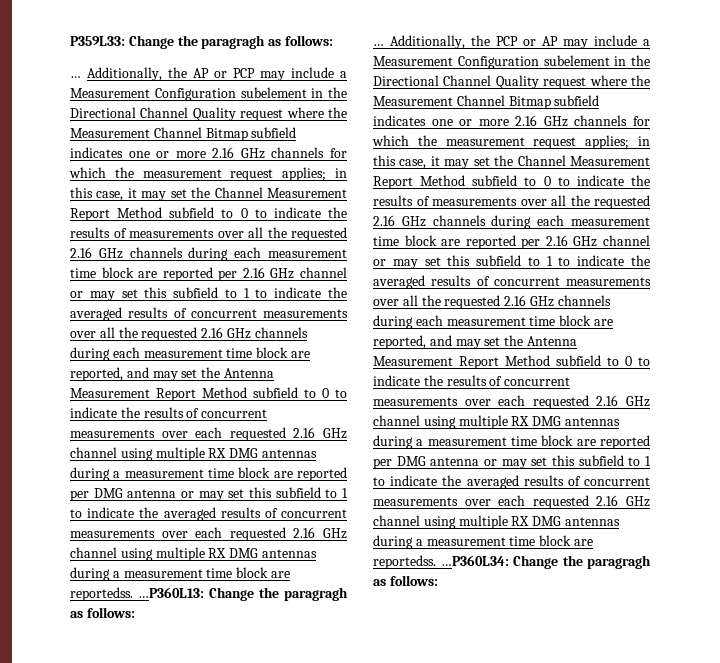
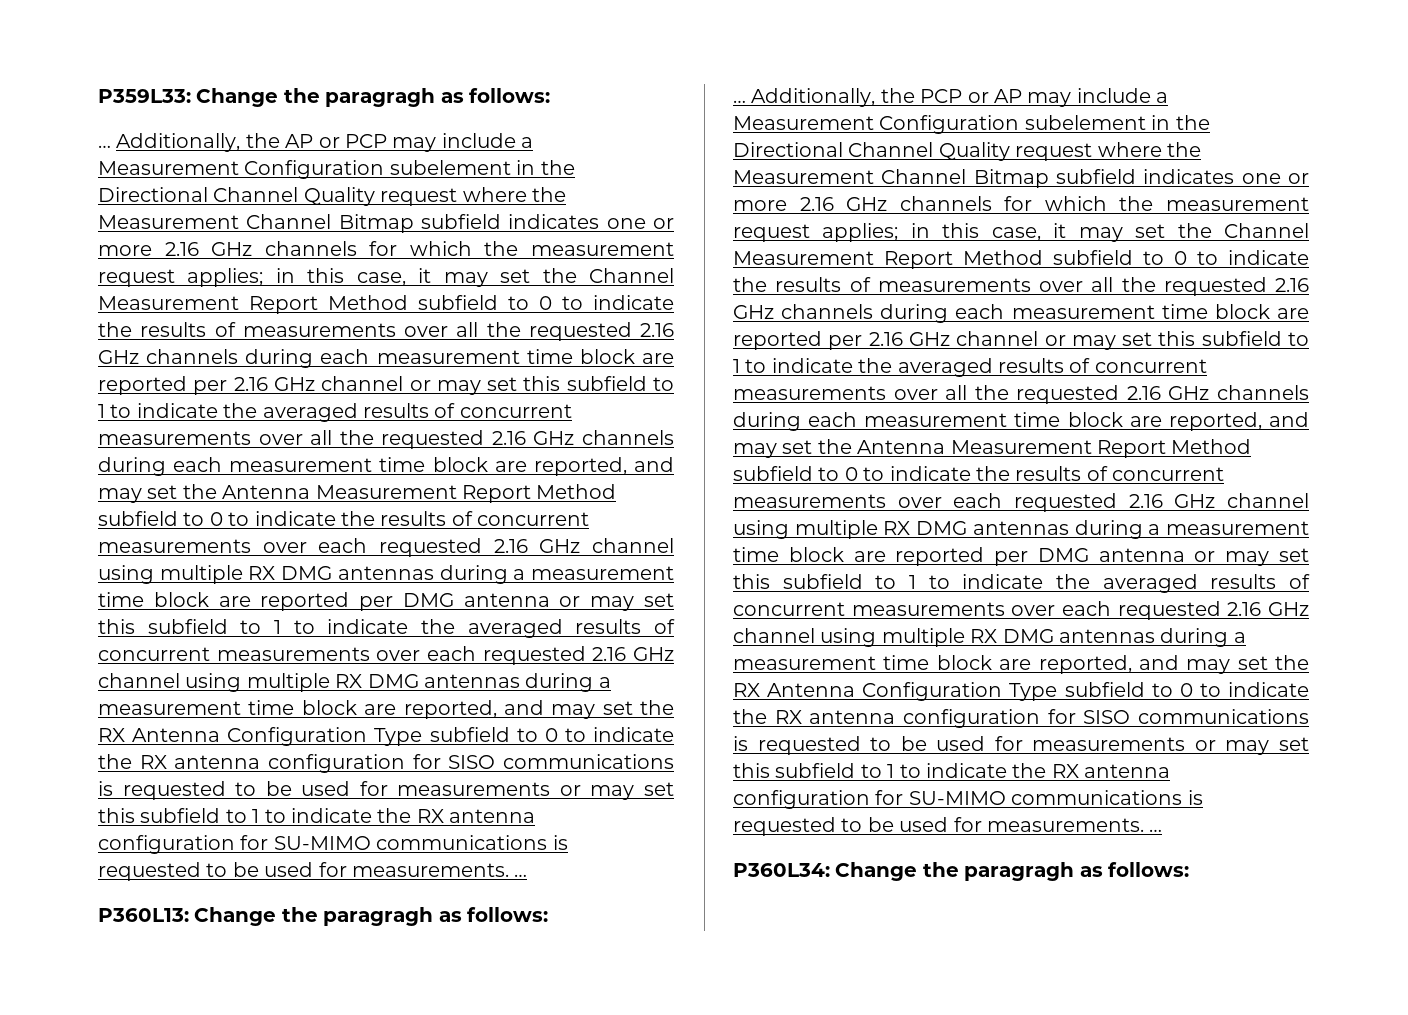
[70,587,204,601] reportedss. …P360L13: -> [403,700,674,719] [98,727,674,746] [98,754,674,773] [98,781,674,800] [98,808,536,823] [98,835,568,854] [98,862,528,881] [98,908,189,922] reported, and may set the RX Antenna Configuration Type subfield to 0 to indicate the RX antenna configuration for SISO communications is requested to be used for measurements or may set this subfield to 1 to indicate the RX antenna configuration for SU-MIMO communications is requested to be used for measurements. … // P360L13:
[373,555,509,569] reportedss. …P360L34: -> [1038,655,1309,674] [733,682,1309,701] [733,709,1309,728] [733,736,1309,755] [733,763,1171,778] [733,790,1203,809] [733,817,1163,836] [733,863,830,877] reported, and may set the RX Antenna Configuration Type subfield to 0 to indicate the RX antenna configuration for SISO communications is requested to be used for measurements or may set this subfield to 1 to indicate the RX antenna configuration for SU-MIMO communications is requested to be used for measurements. … // P360L34:

